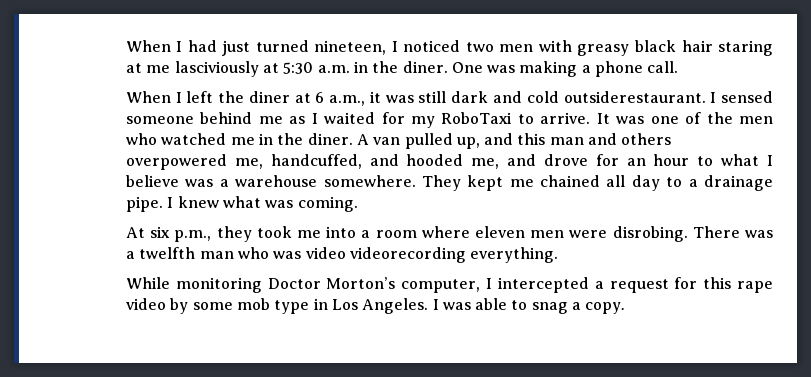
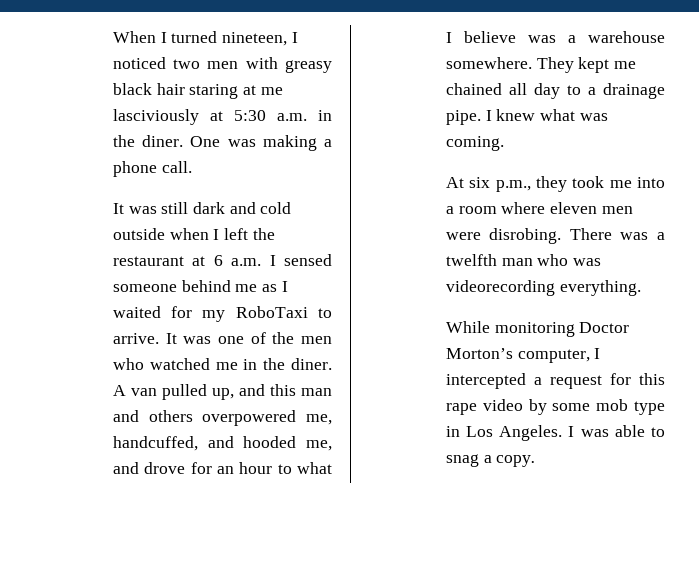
[125,40,251,56] When I had just -> [112,31,167,43] When I
[125,91,381,106] When I left the diner at 6 a.m., it -> [112,203,124,214] It
[563,91,706,103] outsiderestaurant. -> [112,228,275,240] [112,255,262,266] outside when I left the restaurant at 6 a.m.
[305,247,346,259] video -> (602, 262) none

